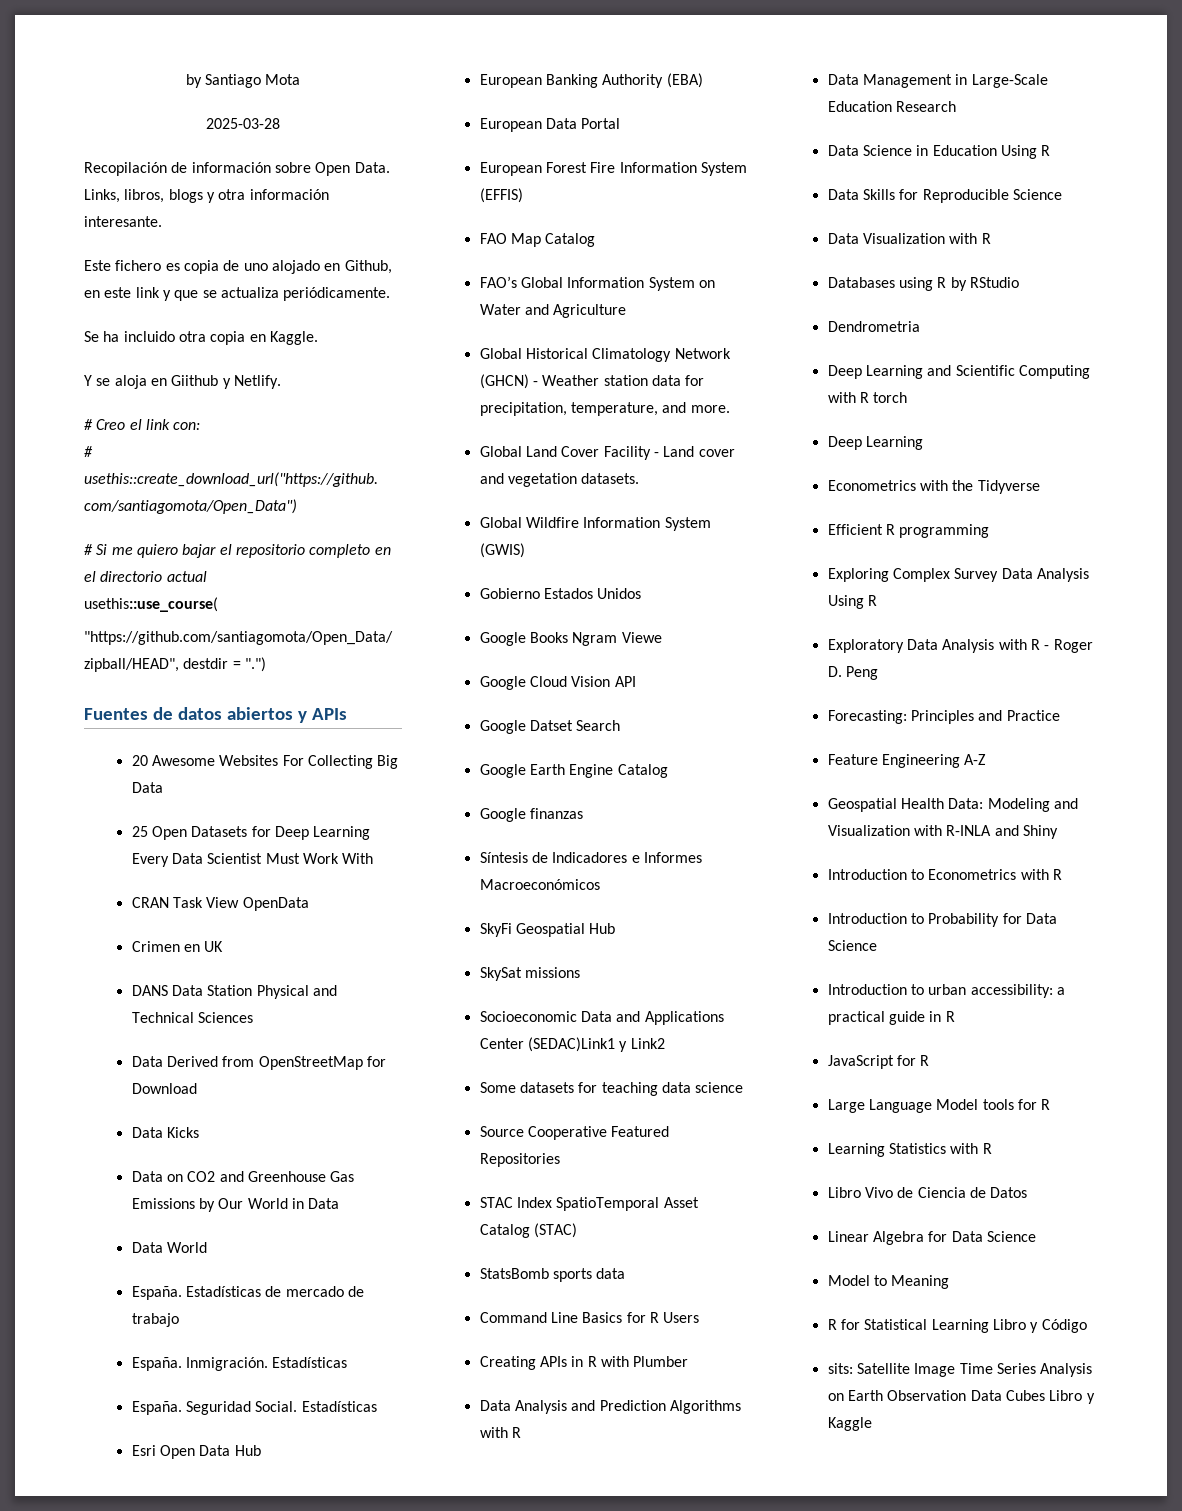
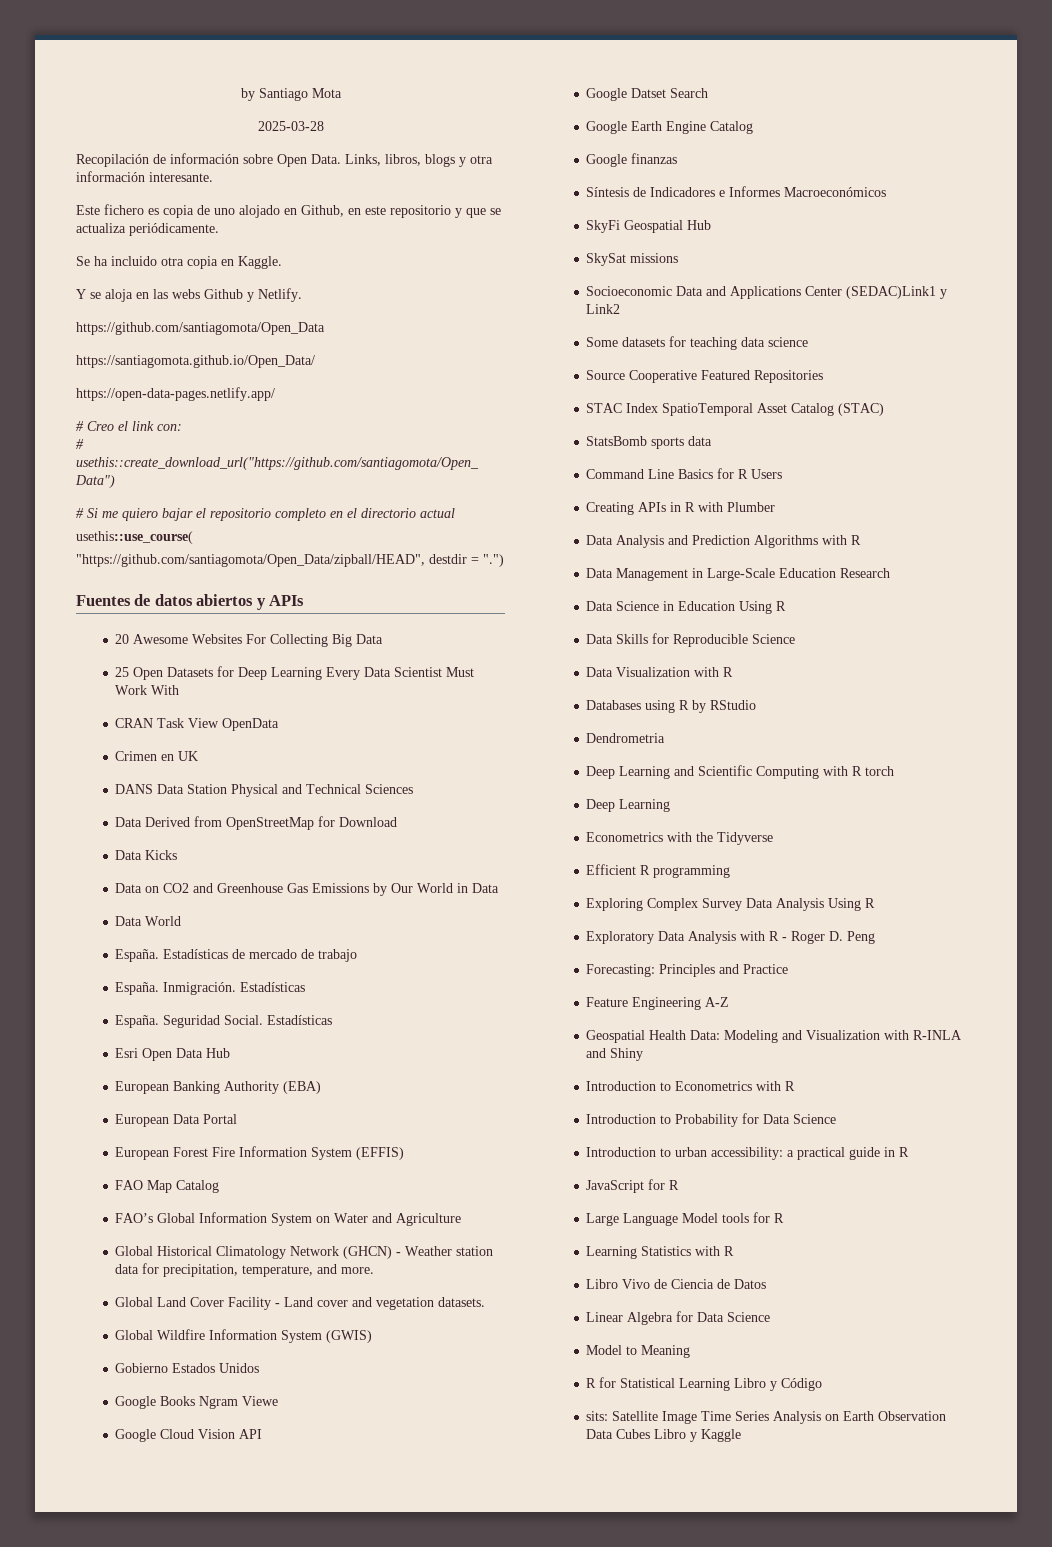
[135,287,160,298] link -> [390,205,451,218] repositorio
[171,375,219,386] Giithub -> [153,289,243,299] las webs Github
(281, 382) none -> [76,322,325,335] [76,355,315,368] [76,387,275,401] // https://github.com/santiagomota/Open_Data // https://santiagomota.github.io/Open_Data/ // https://open-data-pages.netlify.app/

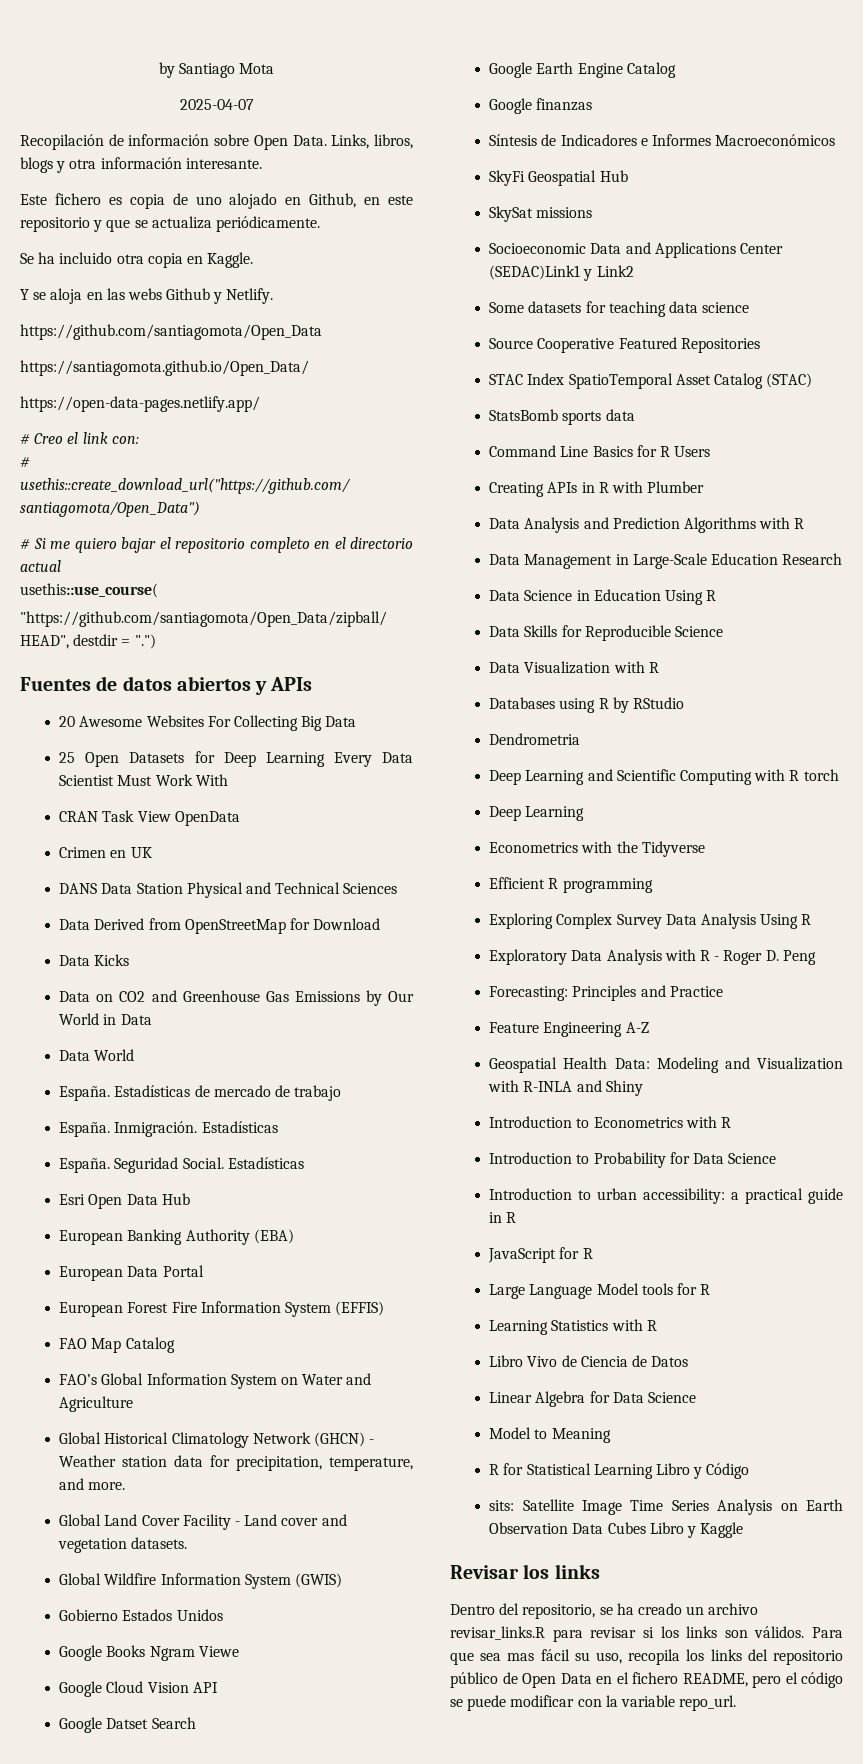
[257,121,324,131] 2025-03-28 -> [179,99,254,110] 2025-04-07
(742, 1435) none -> [450,1564,600,1579] [450,1603,759,1619] [450,1626,843,1642] [450,1649,843,1665] [450,1672,843,1688] [450,1695,737,1711] // Revisar los links // Dentro del repositorio, se ha creado un archivo revisar_links.R para revisar si los links son válidos. Para que sea mas fácil su uso, recopila los links del repositorio público de Open Data en el fichero README, pero el código se puede modificar con la variable repo_url.

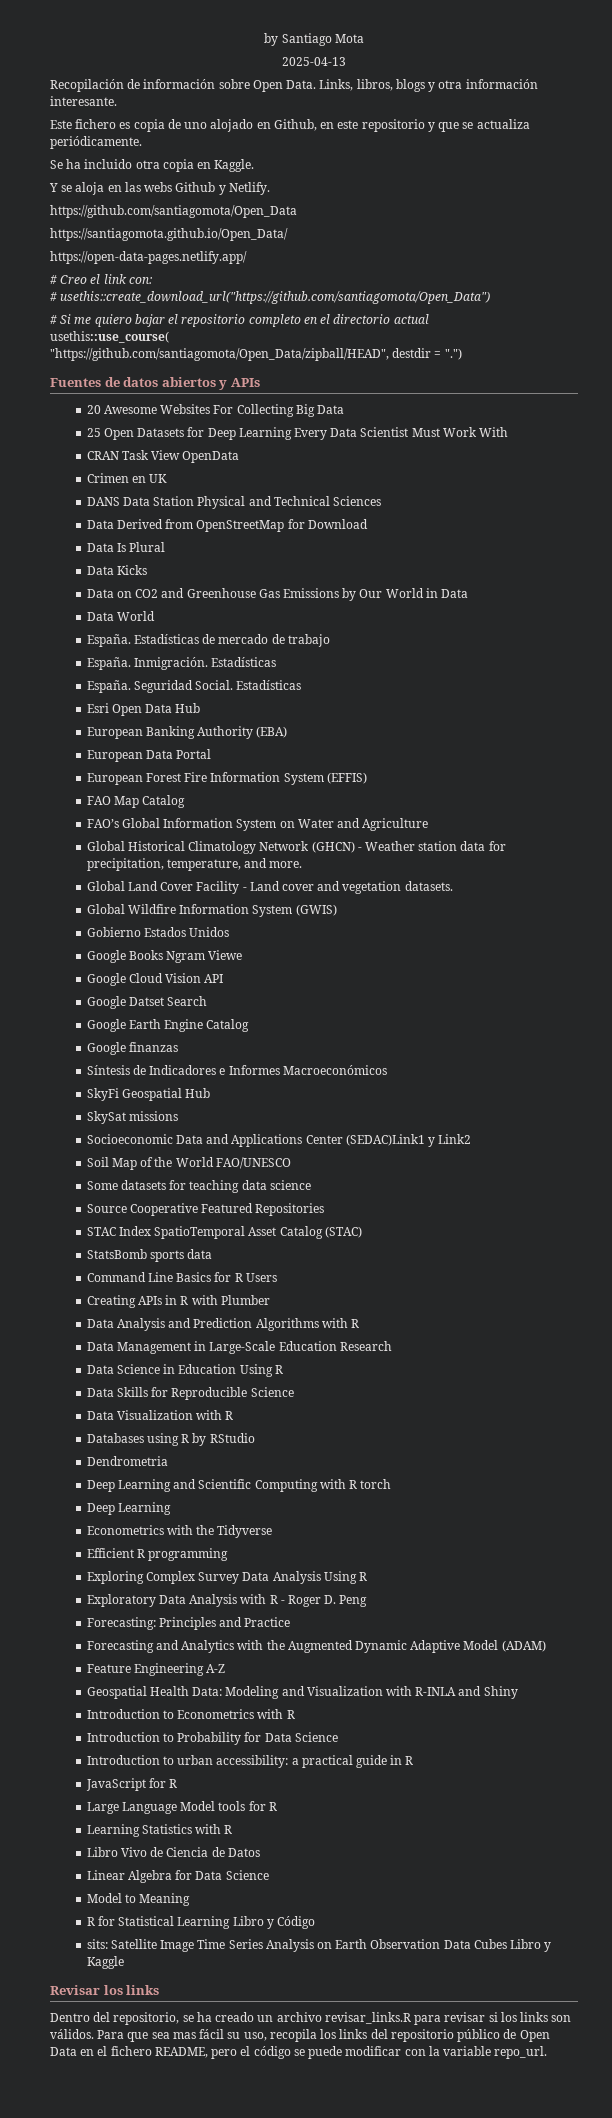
[179,99,254,110] 2025-04-07 -> [282,57,346,66] 2025-04-13
(381, 924) none -> [86,542,166,552] // Data Is Plural
(634, 271) none -> [86,1157,291,1170] // Soil Map of the World FAO/UNESCO
(723, 991) none -> [86,1640,546,1653] // Forecasting and Analytics with the Augmented Dynamic Adaptive Model (ADAM)

